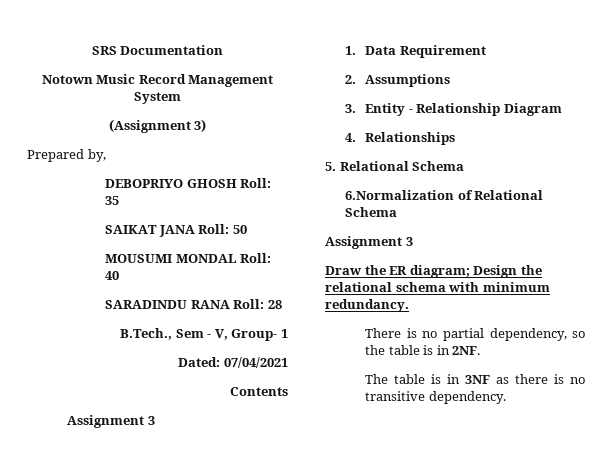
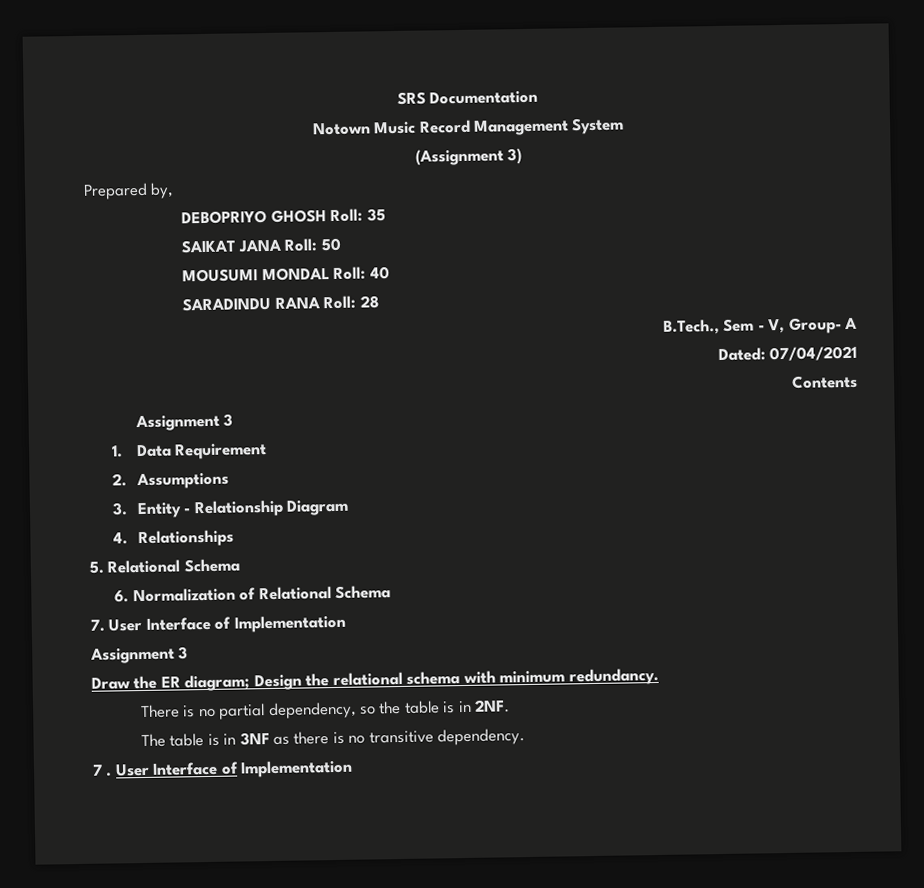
[280,329,288,338] 1 -> [844,317,858,330] A
[345,190,455,200] 6.Normalization -> [114,587,236,603] 6. Normalization
(398, 212) none -> [90,614,346,633] // 7. User Interface of Implementation
(506, 397) none -> [92,759,354,778] // 7 . User Interface of Implementation

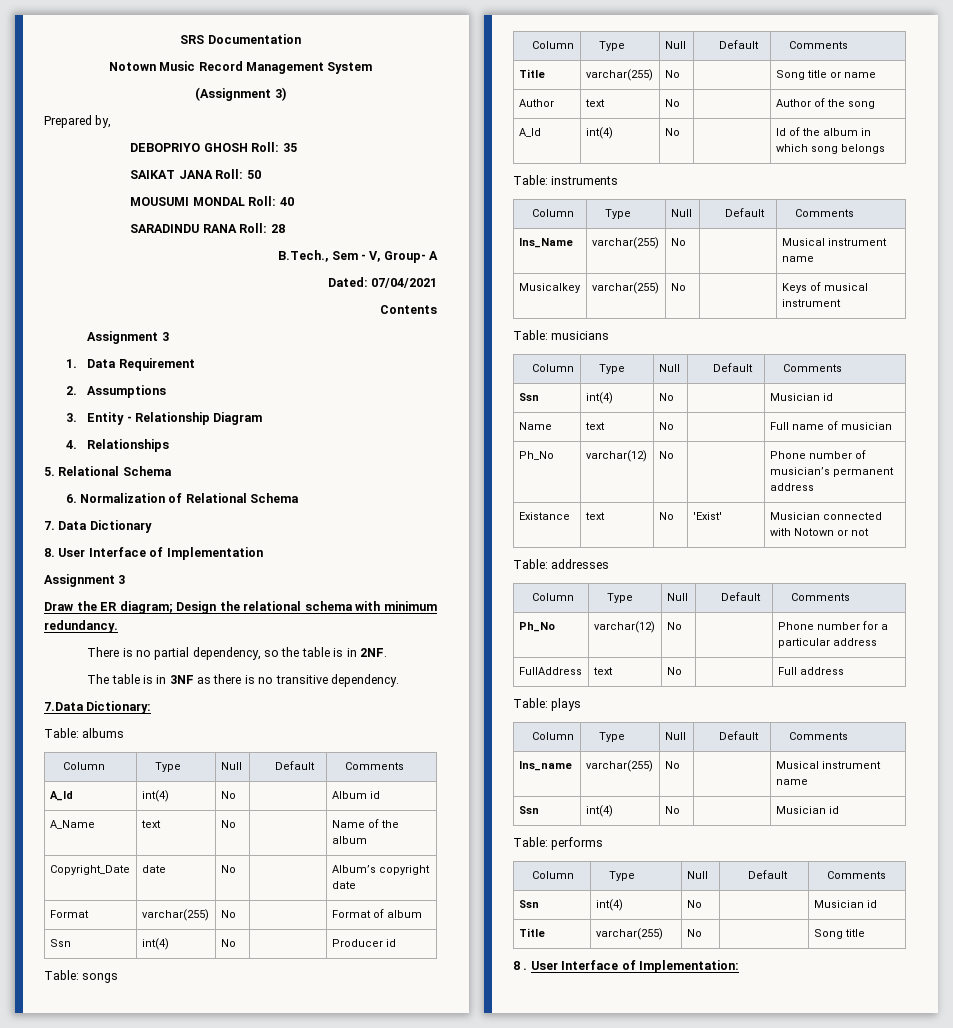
(105, 625) none -> [58,520,152,533] [44,548,55,557] Data Dictionary // 8.
[92,764,103,776] 7 -> [44,701,152,714] [44,728,125,738] [62,762,105,770] [154,762,181,772] [220,762,242,770] [274,761,315,770] [344,762,404,770] [49,791,73,801] [141,790,169,802] [220,791,236,799] [331,791,380,799] [49,820,95,829] [140,820,161,828] [220,820,236,828] [331,819,399,828] [331,836,367,844] [49,865,130,875] [141,865,166,873] [220,865,236,873] [331,865,430,875] [331,881,356,889] [49,910,89,918] [141,909,209,921] [220,910,236,918] [331,909,422,918] [49,939,71,947] [141,938,169,950] [220,939,236,947] [331,939,396,947] [44,970,119,983] [531,41,574,49] [598,41,625,51] [664,41,686,49] [718,40,759,49] [788,41,848,49] [518,69,545,78] [585,69,653,81] [664,70,680,78] [775,70,876,80] [518,99,554,107] [584,99,605,107] [664,99,680,107] [775,98,875,109] [518,128,541,137] [585,127,613,139] [664,128,680,136] [775,127,871,136] [775,144,885,154] [513,175,619,185] [531,209,574,217] [604,209,631,219] [670,209,692,217] [724,208,765,217] [794,209,854,217] [518,238,573,248] [591,237,659,249] [670,238,686,246] [781,238,887,246] [781,256,814,262] [518,283,581,293] [591,282,659,294] [670,283,686,291] [781,282,868,293] [781,299,841,307] [513,330,610,340] [531,364,574,372] [598,364,625,374] [658,364,680,372] [712,363,753,372] [782,364,842,372] [518,393,539,401] [585,392,613,404] [658,393,674,401] [769,393,833,401] [518,422,552,430] [584,422,605,430] [658,422,674,430] [769,421,892,430] [518,451,554,460] [585,450,647,462] [658,451,674,459] [769,450,866,459] [769,467,894,477] [769,483,814,491] [518,512,570,520] [584,512,605,520] [658,512,674,520] [692,512,722,520] [769,512,882,520] [769,528,869,536] [513,559,610,569] [531,593,574,601] [606,593,633,603] [666,593,688,601] [720,592,761,601] [790,593,850,601] [518,622,555,632] [593,621,655,633] [666,622,682,630] [777,621,888,630] [777,638,877,648] [518,667,582,675] [592,667,613,675] [666,667,682,675] [777,667,844,675] [513,698,582,711] [531,732,574,740] [598,732,625,742] [664,732,686,740] [718,731,759,740] [788,732,848,740] [518,761,572,771] [585,760,653,772] [664,761,680,769] [775,761,881,769] [775,779,808,785] [518,806,539,814] [585,805,613,817] [664,806,680,814] [775,806,839,814] [513,837,604,850] [531,871,574,879] [608,871,635,881] [686,871,708,879] [748,870,789,879] [826,871,886,879] [518,900,539,908] [595,899,623,911] [686,900,702,908] [813,900,877,908] [518,928,545,937] [595,928,663,940] [686,929,702,937] [813,929,865,939] [513,961,520,970] 7.Data Dictionary: // Table: albums // Column | Type | Null | Default | Comments // A_Id | int(4) | No | | Album id // A_Name | text | No | | Name of the album // Copyright_Date | date | No | | Album’s copyright date // Format | varchar(255) | No | | Format of album // Ssn | int(4) | No | | Producer id // Table: songs // Column | Type | Null | Default | Comments // Title | varchar(255) | No | | Song title or name // Author | text | No | | Author of the song // A_Id | int(4) | No | | Id of the album in which song belongs // Table: instruments // Column | Type | Null | Default | Comments // Ins_Name | varchar(255) | No | | Musical instrument name // Musicalkey | varchar(255) | No | | Keys of musical instrument // Table: musicians // Column | Type | Null | Default | Comments // Ssn | int(4) | No | | Musician id // Name | text | No | | Full name of musician // Ph_No | varchar(12) | No | | Phone number of musician’s permanent address // Existance | text | No | 'Exist' | Musician connected with Notown or not // Table: addresses // Column | Type | Null | Default | Comments // Ph_No | varchar(12) | No | | Phone number for a particular address // FullAddress | text | No | | Full address // Table: plays // Column | Type | Null | Default | Comments // Ins_name | varchar(255) | No | | Musical instrument name // Ssn | int(4) | No | | Musician id // Table: performs // Column | Type | Null | Default | Comments // Ssn | int(4) | No | | Musician id // Title | varchar(255) | No | | Song title // 8
[240,759,354,778] Implementation -> [638,960,739,973] Implementation:

